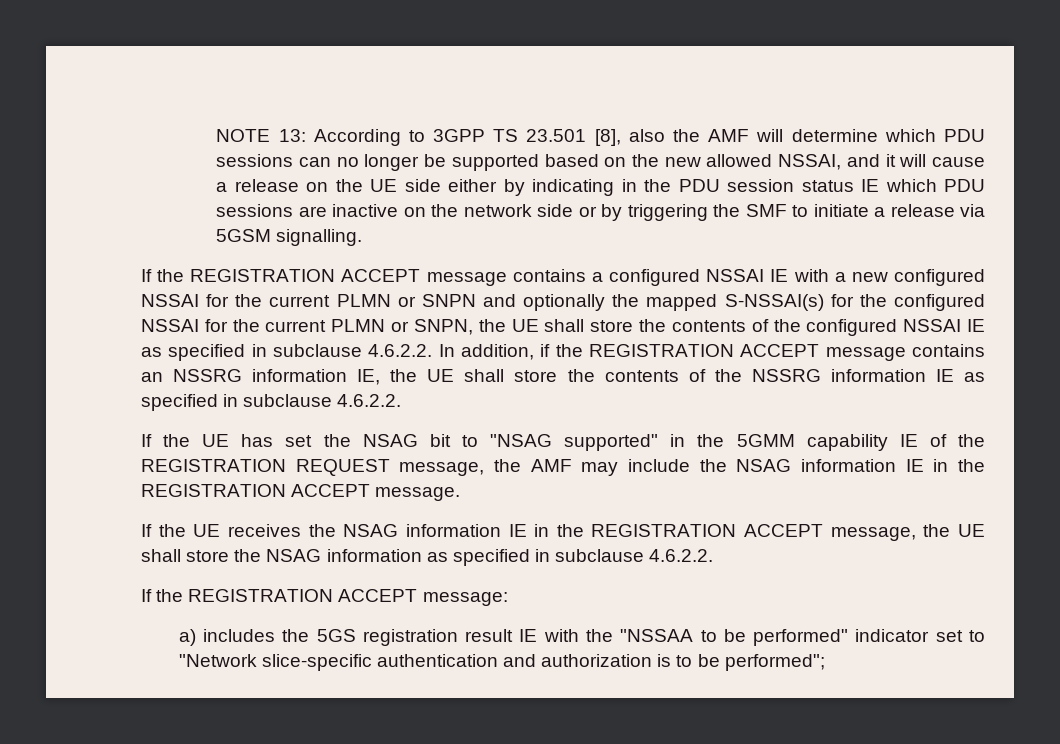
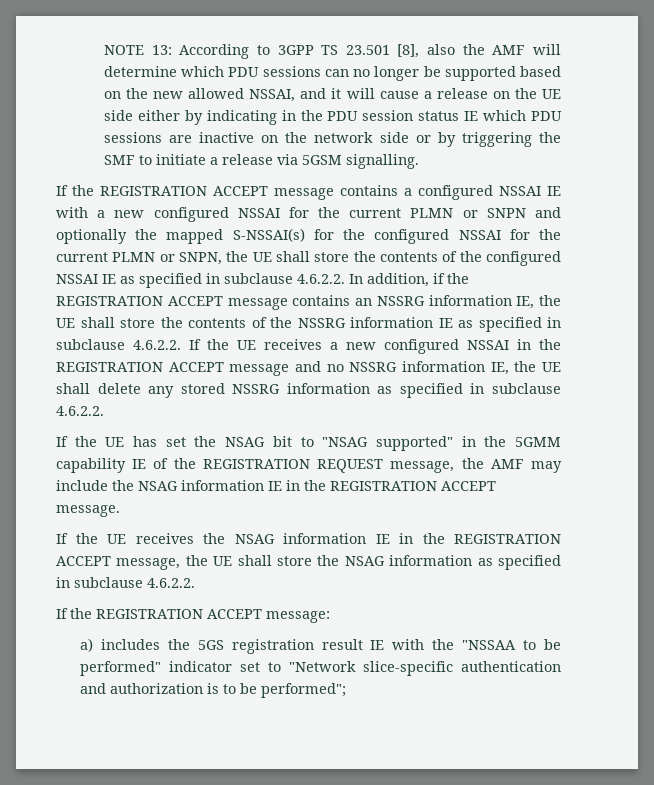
(402, 400) none -> [189,339,561,354] [56,361,562,376] [56,383,561,398] [56,406,104,416] If the UE receives a new configured NSSAI in the REGISTRATION ACCEPT message and no NSSRG information IE, the UE shall delete any stored NSSRG information as specified in subclause 4.6.2.2.

